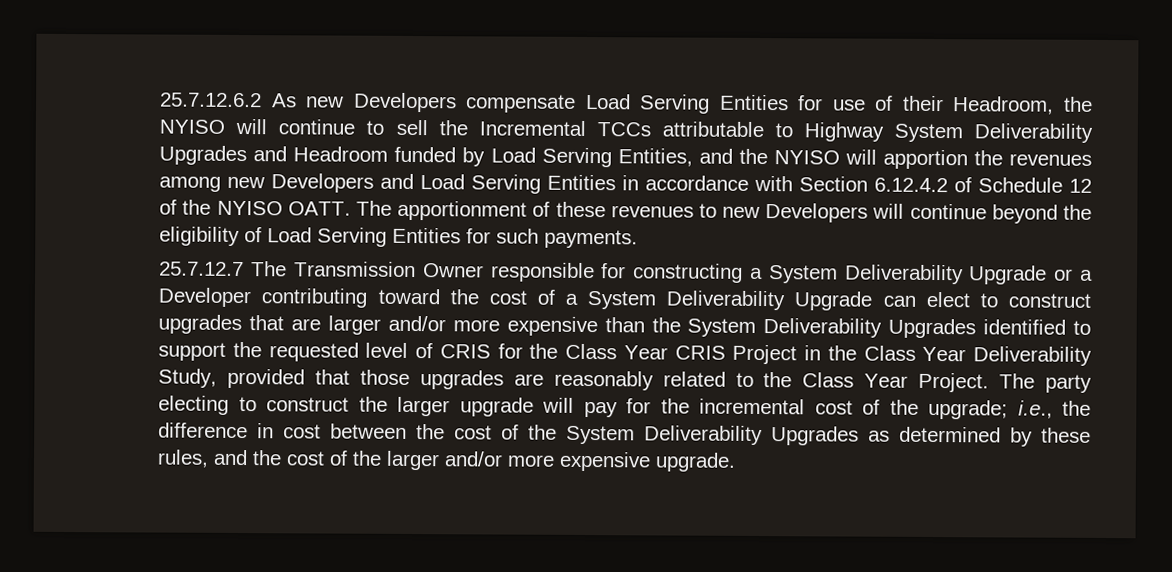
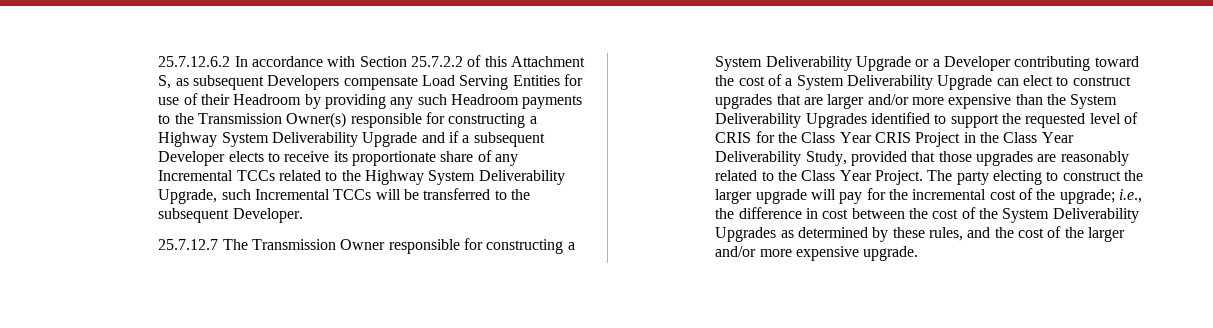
[271,93,345,108] As new -> [234,55,585,67] [158,75,265,90] In accordance with Section 25.7.2.2 of this Attachment S, as subsequent
[952,96,1093,115] [159,118,1093,143] [159,145,1093,170] [159,173,1092,194] [159,199,1092,224] [159,226,639,249] Headroom, the NYISO will continue to sell the Incremental TCCs attributable to Highway System Deliverability Upgrades and Headroom funded by Load Serving Entities, and the NYISO will apportion the revenues among new Developers and Load Serving Entities in accordance with Section 6.12.4.2 of Schedule 12 of the NYISO OATT. The apportionment of these revenues to new Developers will continue beyond the eligibility of Load Serving Entities for such payments. -> [233,94,583,109] [158,112,537,128] [158,131,545,147] [158,150,518,166] [158,170,565,185] [158,188,530,204] [158,208,303,223] Headroom by providing any such Headroom payments to the Transmission Owner(s) responsible for constructing a Highway System Deliverability Upgrade and if a subsequent Developer elects to receive its proportionate share of any Incremental TCCs related to the Highway System Deliverability Upgrade, such Incremental TCCs will be transferred to the subsequent Developer.

